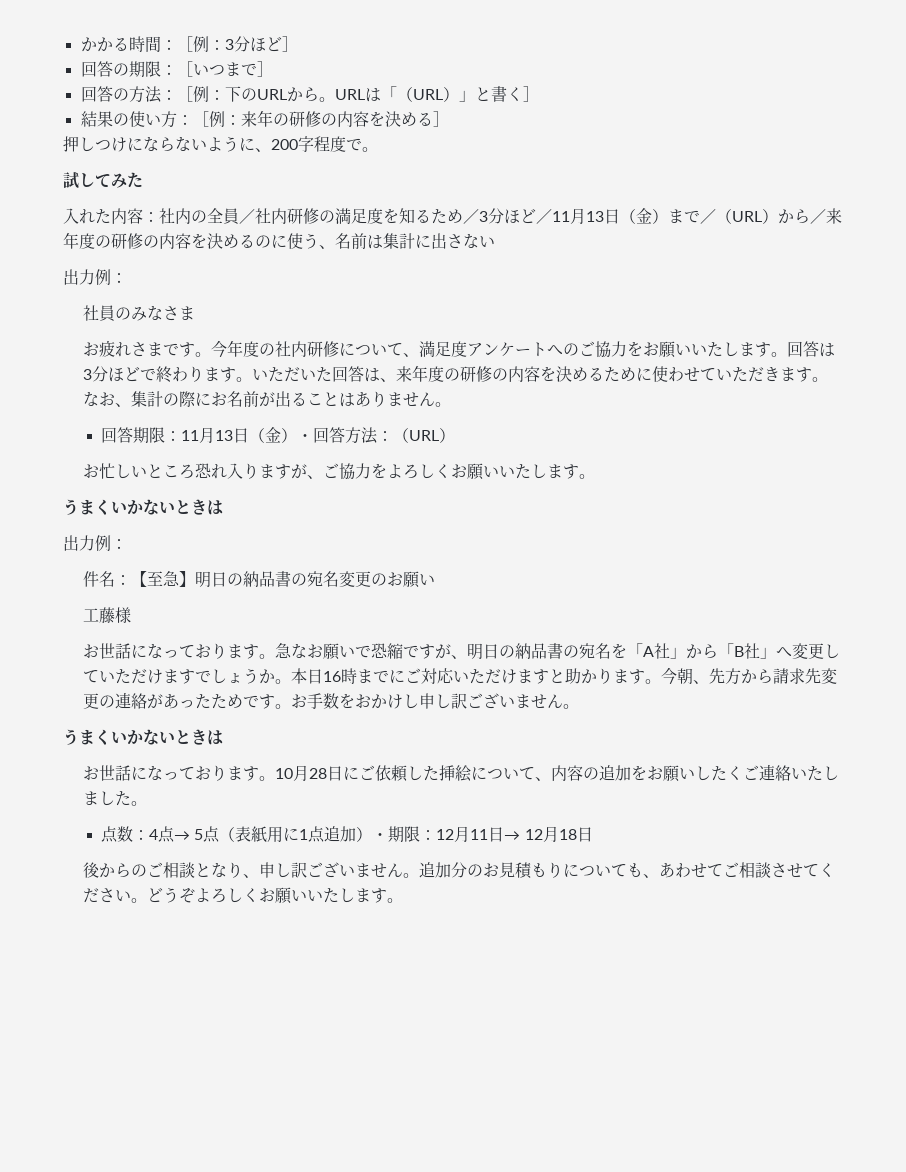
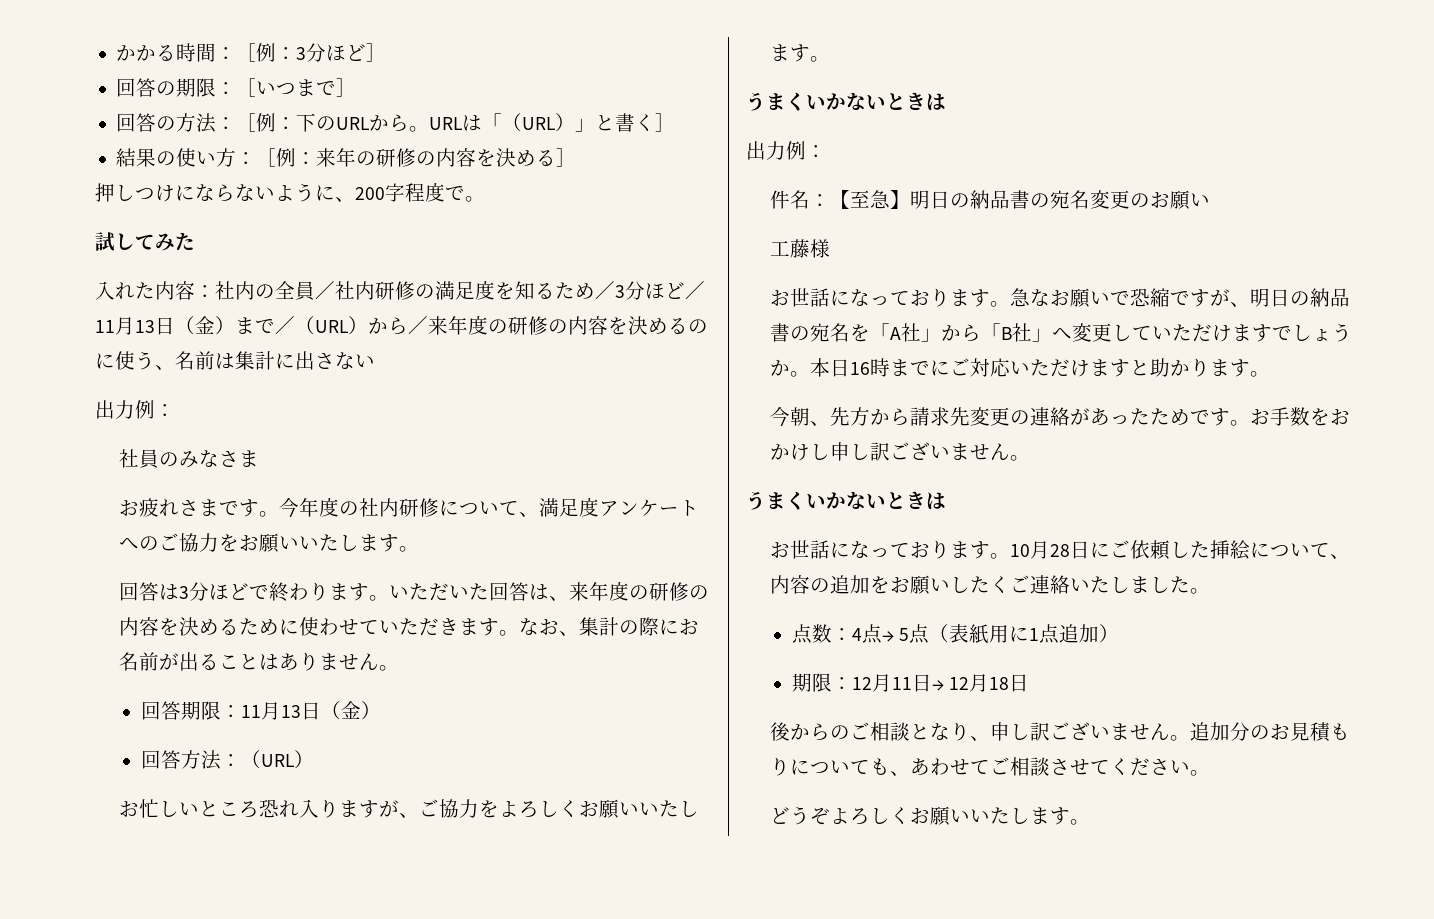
(788, 354) none -> (420, 549) //
[296,434,313,441] ・ -> (381, 710) //
(662, 681) none -> (1271, 374) //
[372,833,389,840] ・ -> (1119, 633) //
(148, 900) none -> (1211, 773) //

